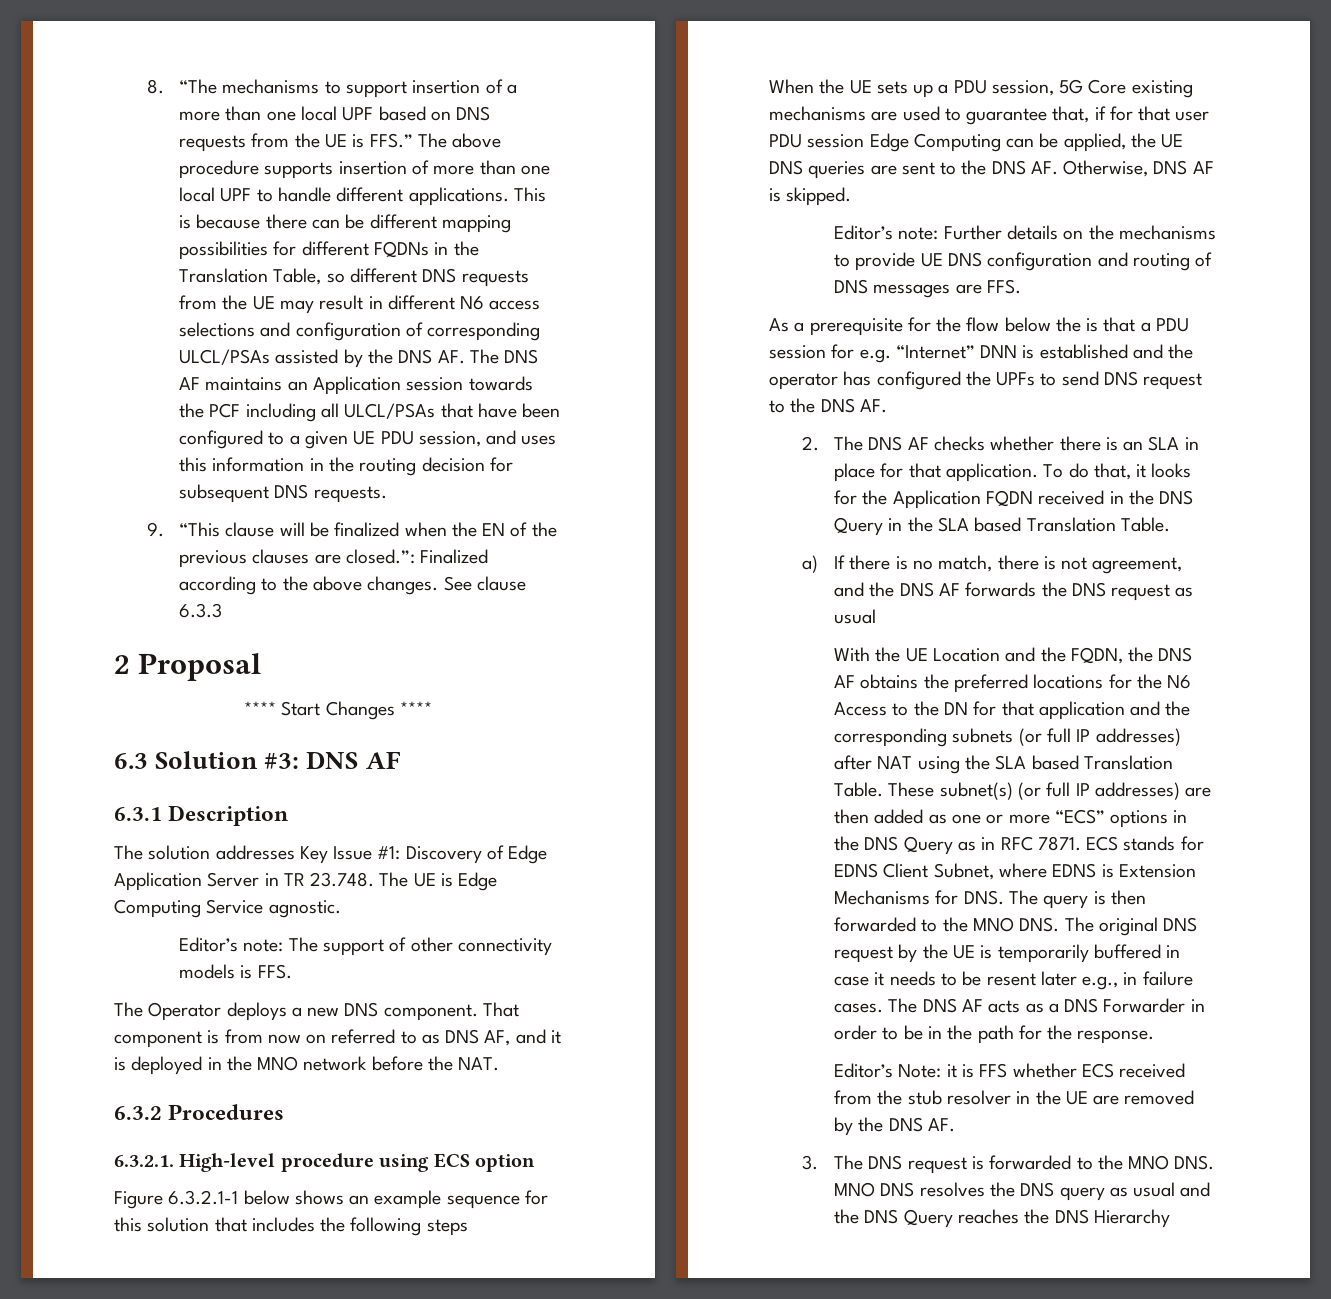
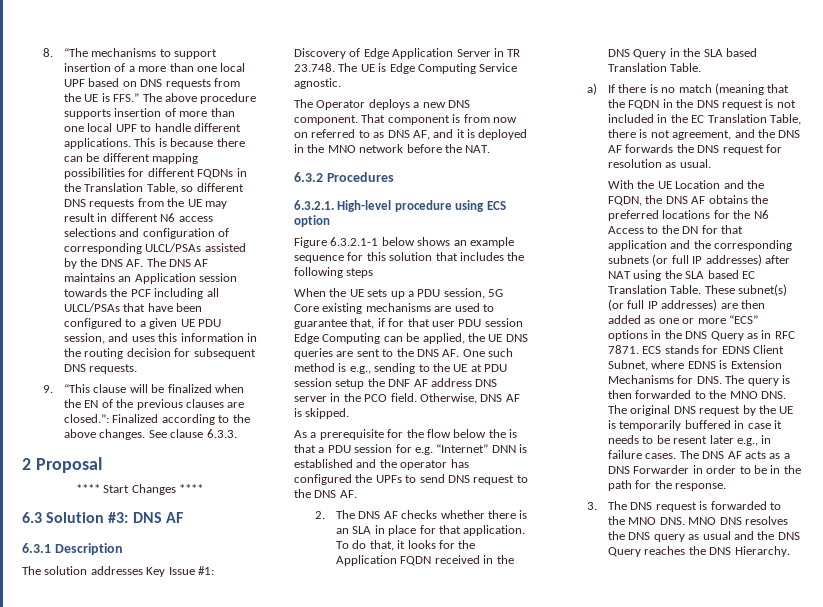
[179,603,223,618] 6.3.3 -> [206,429,237,438] 6.3.3.
[179,937,552,956] [179,964,292,979] // Editor’s note: The support of other connectivity models is FFS. -> (341, 83) none
(1058, 168) none -> [462,348,513,357] [294,363,507,374] [294,378,498,389] [294,393,417,402] One such method is e.g., sending to the UE at PDU session setup the DNF AF address DNS server in the PCO field.
[834,225,1216,240] [834,252,1213,271] [834,279,1022,298] // Editor’s note: Further details on the mechanisms to provide UE DNS configuration and routing of DNS messages are FFS. -> (350, 413) none
[938,555,993,572] match, -> [678,83,790,95] [608,99,796,110] [608,114,801,125] match (meaning that the FQDN in the DNS request is not included in the EC Translation Table,
[1175,587,1194,597] [834,609,877,624] as usual -> [765,144,782,153] [608,159,711,168] for resolution as usual.
(1079, 762) none -> [741,271,755,279] EC
[834,1063,1186,1078] [834,1090,1195,1105] [834,1117,956,1136] // Editor’s Note: it is FFS whether ECS received from the stub resolver in the UE are removed by the DNS AF. -> (727, 487) none
[1093,1209,1170,1228] Hierarchy -> [734,546,790,557] Hierarchy.

